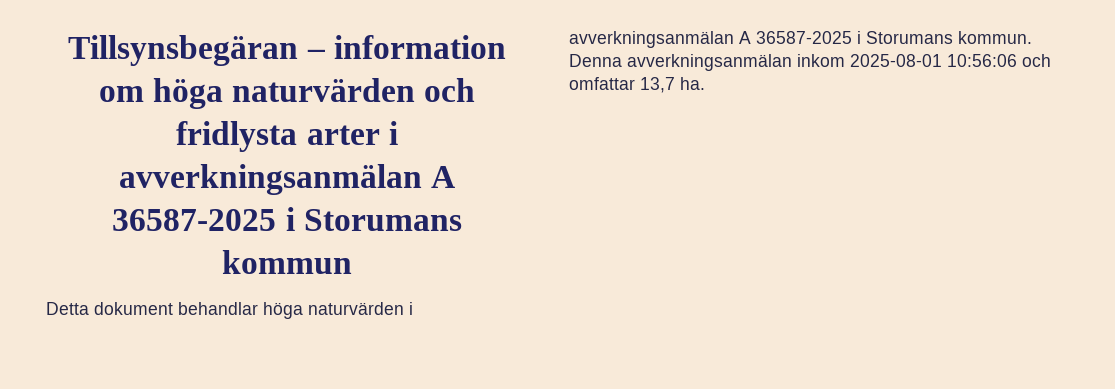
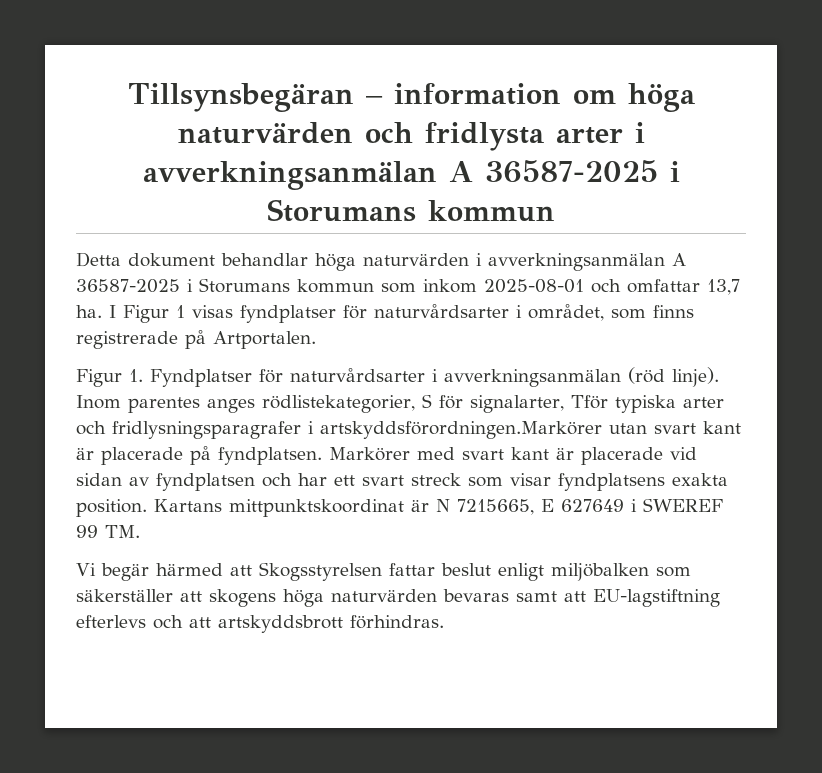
[958,31,1032,44] [569,54,792,71] kommun. Denna avverkningsanmälan -> [297,279,416,293] kommun som
[947,54,1017,67] 10:56:06 -> (584, 286) none
(705, 83) none -> [109,304,694,323] [76,330,316,349] [76,367,719,387] [76,394,724,413] [76,421,741,439] [76,446,697,465] [76,473,728,491] [76,498,723,517] [76,525,140,538] [76,562,691,581] [76,589,720,607] [76,615,444,633] I Figur 1 visas fyndplatser för naturvårdsarter i området, som finns registrerade på Artportalen. // Figur 1. Fyndplatser för naturvårdsarter i avverkningsanmälan (röd linje). Inom parentes anges rödlistekategorier, S för signalarter, Tför typiska arter och fridlysningsparagrafer i artskyddsförordningen.Markörer utan svart kant är placerade på fyndplatsen. Markörer med svart kant är placerade vid sidan av fyndplatsen och har ett svart streck som visar fyndplatsens exakta position. Kartans mittpunktskoordinat är N 7215665, E 627649 i SWEREF 99 TM. // Vi begär härmed att Skogsstyrelsen fattar beslut enligt miljöbalken som säkerställer att skogens höga naturvärden bevaras samt att EU-lagstiftning efterlevs och att artskyddsbrott förhindras.

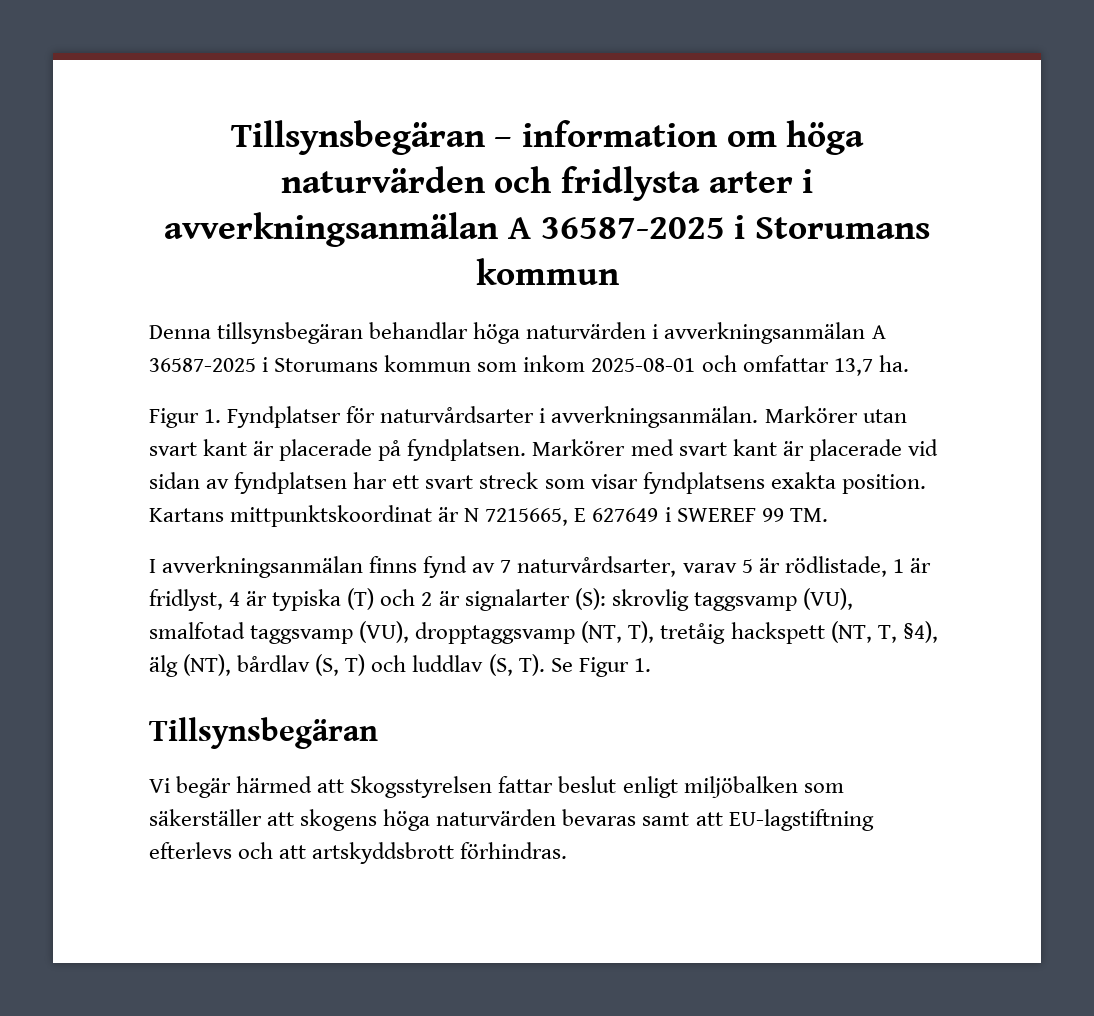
[76,252,215,267] Detta dokument -> [149,322,364,344] Denna tillsynsbegäran
[109,304,694,323] [76,330,316,349] I Figur 1 visas fyndplatser för naturvårdsarter i området, som finns registrerade på Artportalen. -> (909, 363) none
[444,367,719,387] [76,394,724,413] [76,421,602,439] avverkningsanmälan (röd linje). Inom parentes anges rödlistekategorier, S för signalarter, Tför typiska arter och fridlysningsparagrafer i artskyddsförordningen.Markörer -> [551,406,858,428] avverkningsanmälan. Markörer
[262,473,292,487] och -> (348, 483) none
(140, 531) none -> [149,556,931,578] [149,588,853,611] [149,621,938,644] [149,654,651,677] [149,717,378,749] // I avverkningsanmälan finns fynd av 7 naturvårdsarter, varav 5 är rödlistade, 1 är fridlyst, 4 är typiska (T) och 2 är signalarter (S): skrovlig taggsvamp (VU), smalfotad taggsvamp (VU), dropptaggsvamp (NT, T), tretåig hackspett (NT, T, §4), älg (NT), bårdlav (S, T) och luddlav (S, T). Se Figur 1. // Tillsynsbegäran

